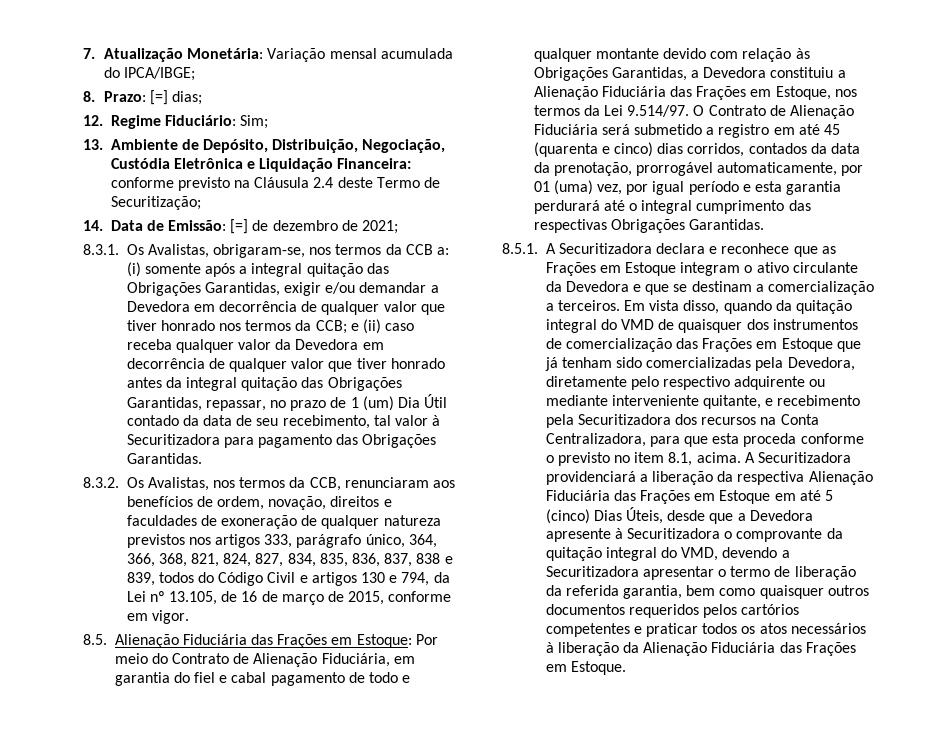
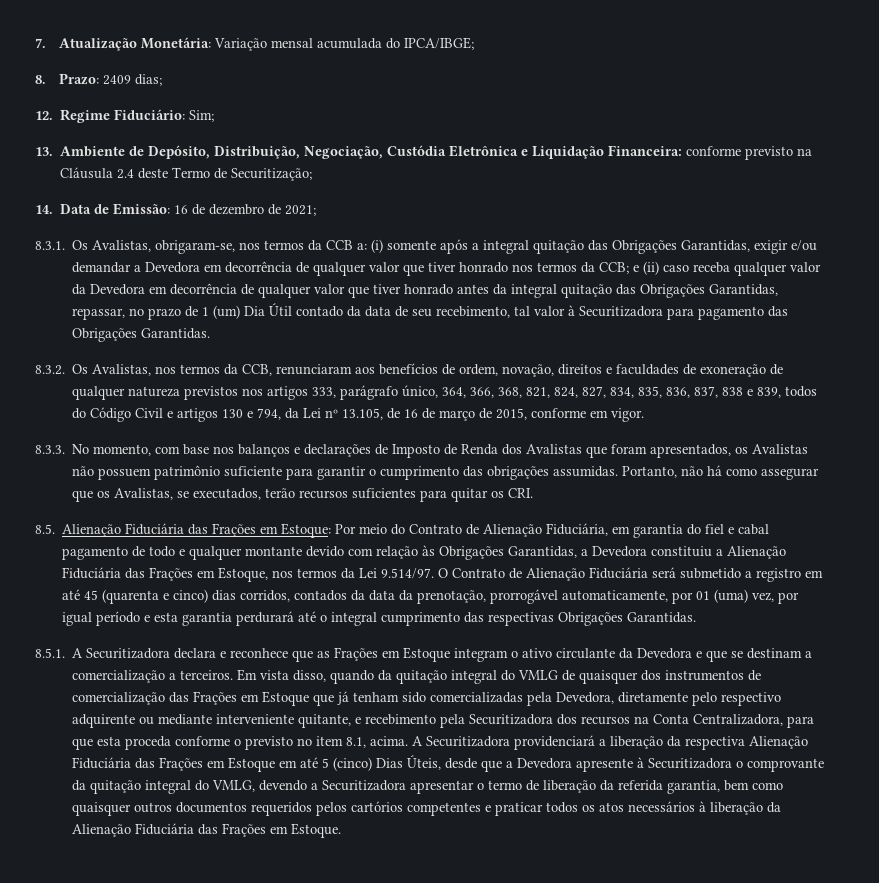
[150,90,169,105] [=] -> [102,75,131,85] 2409
[230,219,249,234] [=] -> [174,205,189,214] 16
(189, 617) none -> [35,444,809,458] [72,465,820,480] [72,488,534,502] // 8.3.3. No momento, com base nos balanços e declarações de Imposto de Renda dos Avalistas que foram apresentados, os Avalistas não possuem patrimônio suficiente para garantir o cumprimento das obrigações assumidas. Portanto, não há como assegurar que os Avalistas, se executados, terão recursos suficientes para quitar os CRI.
[621,319,655,330] VMD -> [518,670,559,680] VMLG
[681,547,719,561] VMD, -> [212,780,256,792] VMLG,

